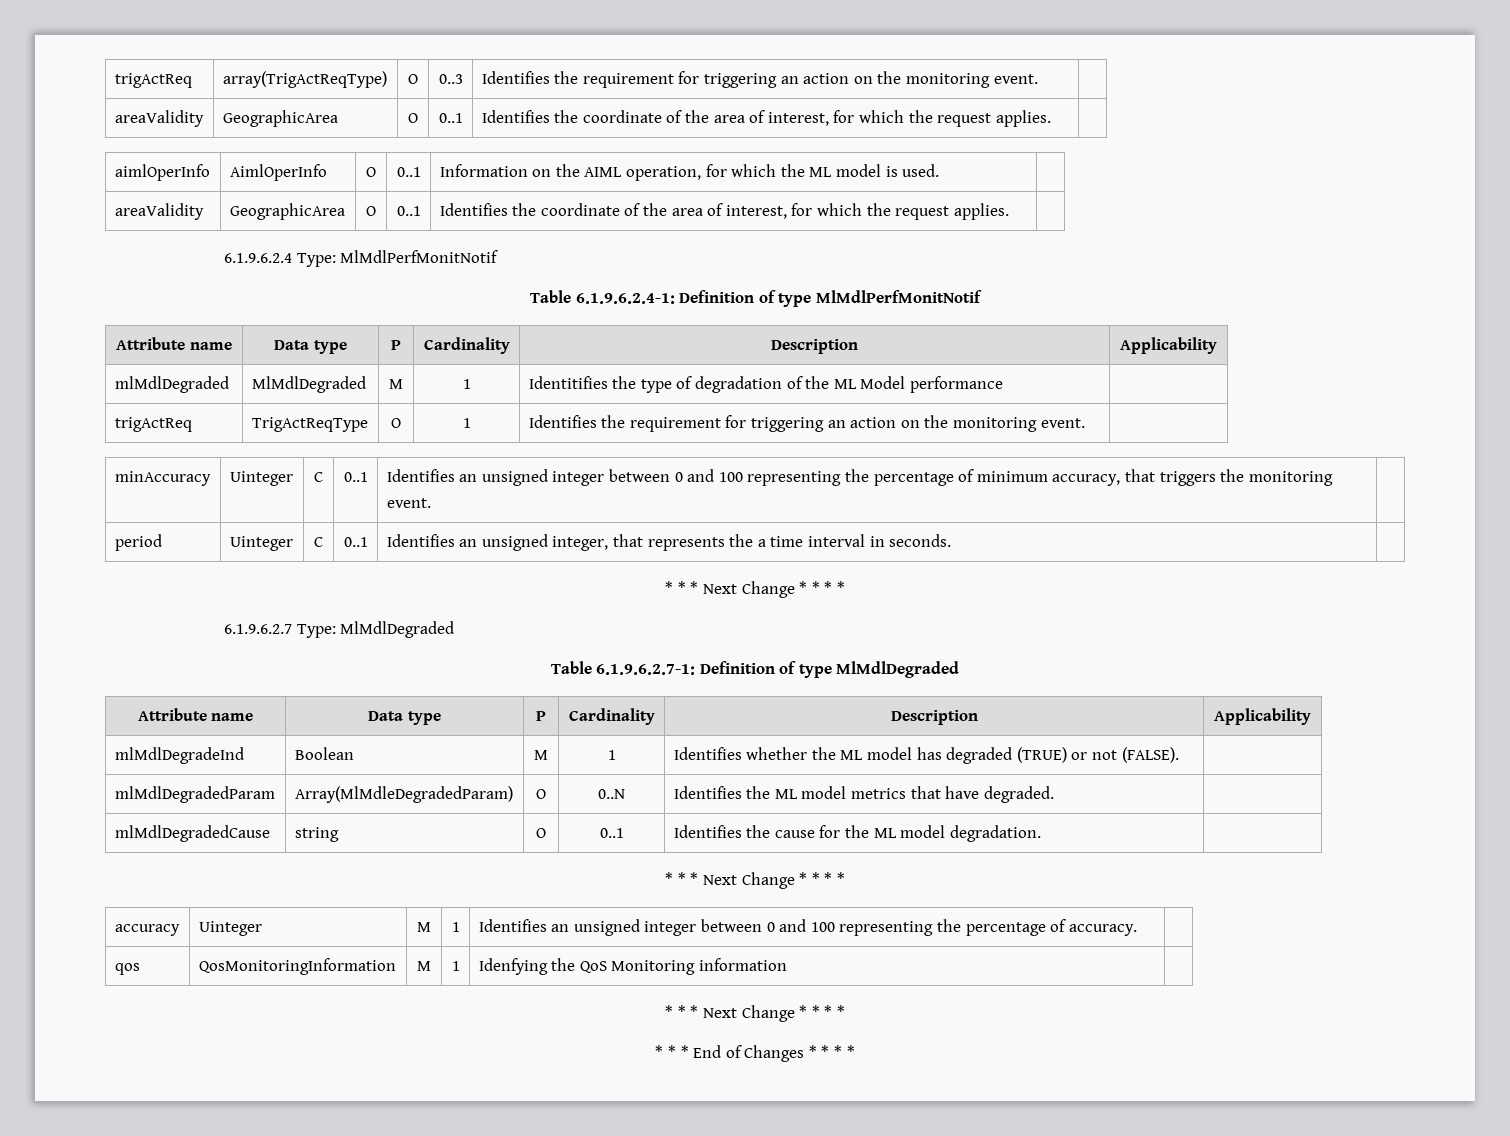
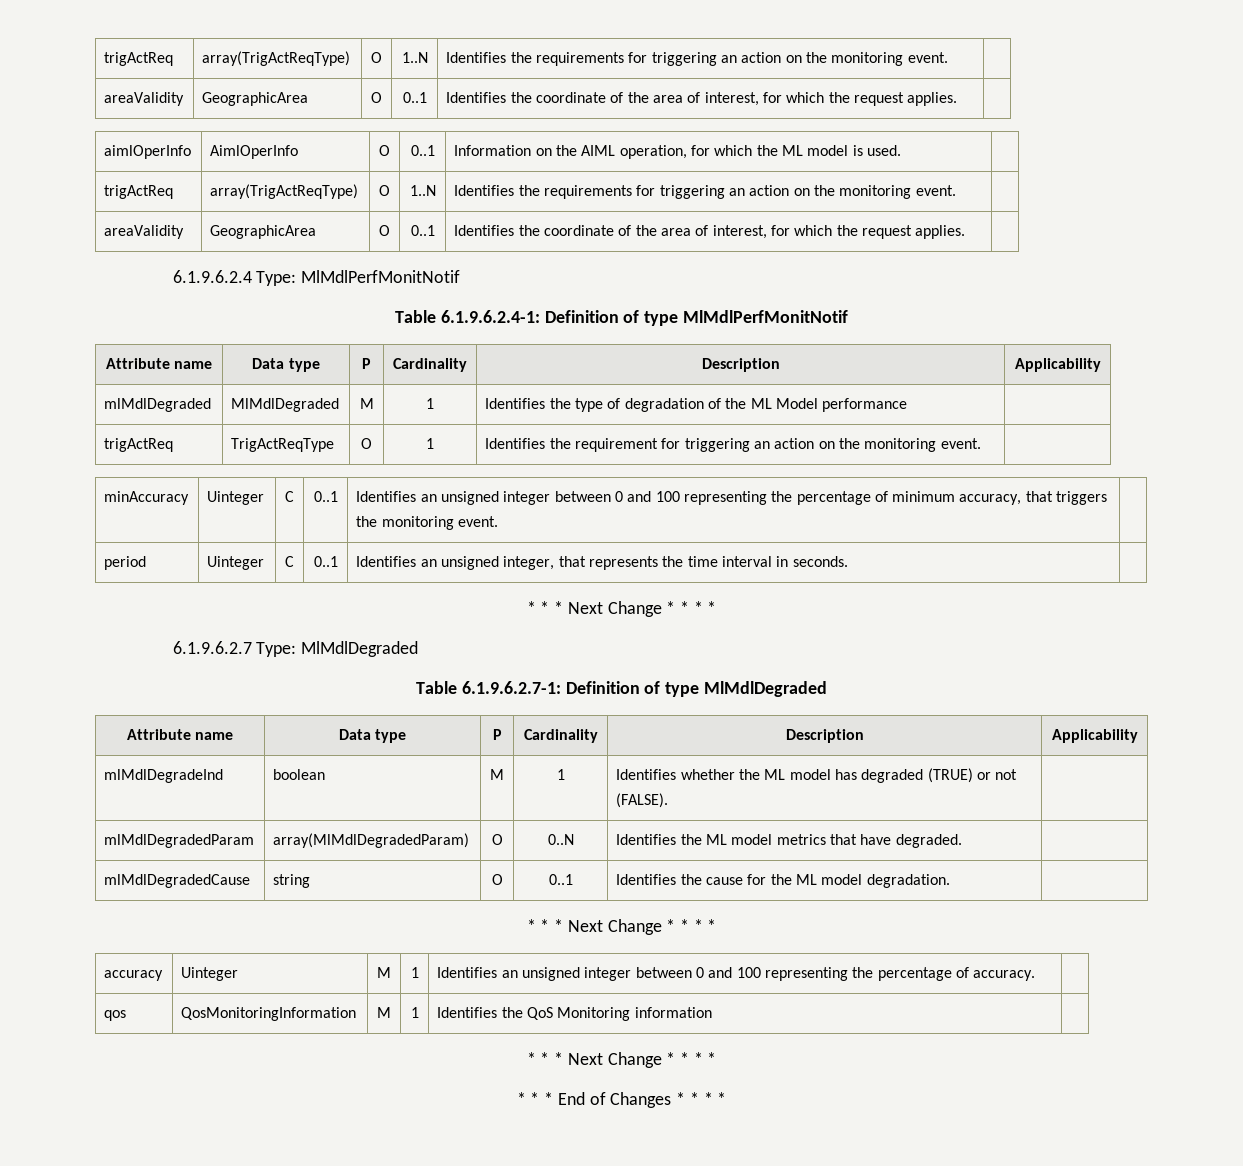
[114,73,192,88] [222,71,387,88] [408,74,418,84] [438,74,463,84] [481,71,674,88] trigActReq | array(TrigActReqType) | O | 0..3 | Identifies the requirement -> [104,52,174,66] [202,51,351,66] [371,52,382,63] [401,52,428,63] [446,52,624,66] trigActReq | array(TrigActReqType) | O | 1..N | Identifies the requirements
(940, 170) none -> [104,185,174,199] [210,184,359,199] [379,185,390,196] [409,185,436,196] [454,185,956,199] // trigActReq | array(TrigActReqType) | O | 1..N | Identifies the requirements for triggering an action on the monitoring event. |
[528,376,608,389] Identitifies -> [485,398,546,409] Identifies
[757,539,766,547] a -> (684, 561) none
[294,747,354,760] Boolean -> [273,769,326,780] boolean
[294,786,513,803] Array(MlMdleDegradedParam) -> [273,833,470,848] array(MlMdlDegradedParam)
[478,958,548,975] Idenfying -> [437,1007,498,1018] Identifies

